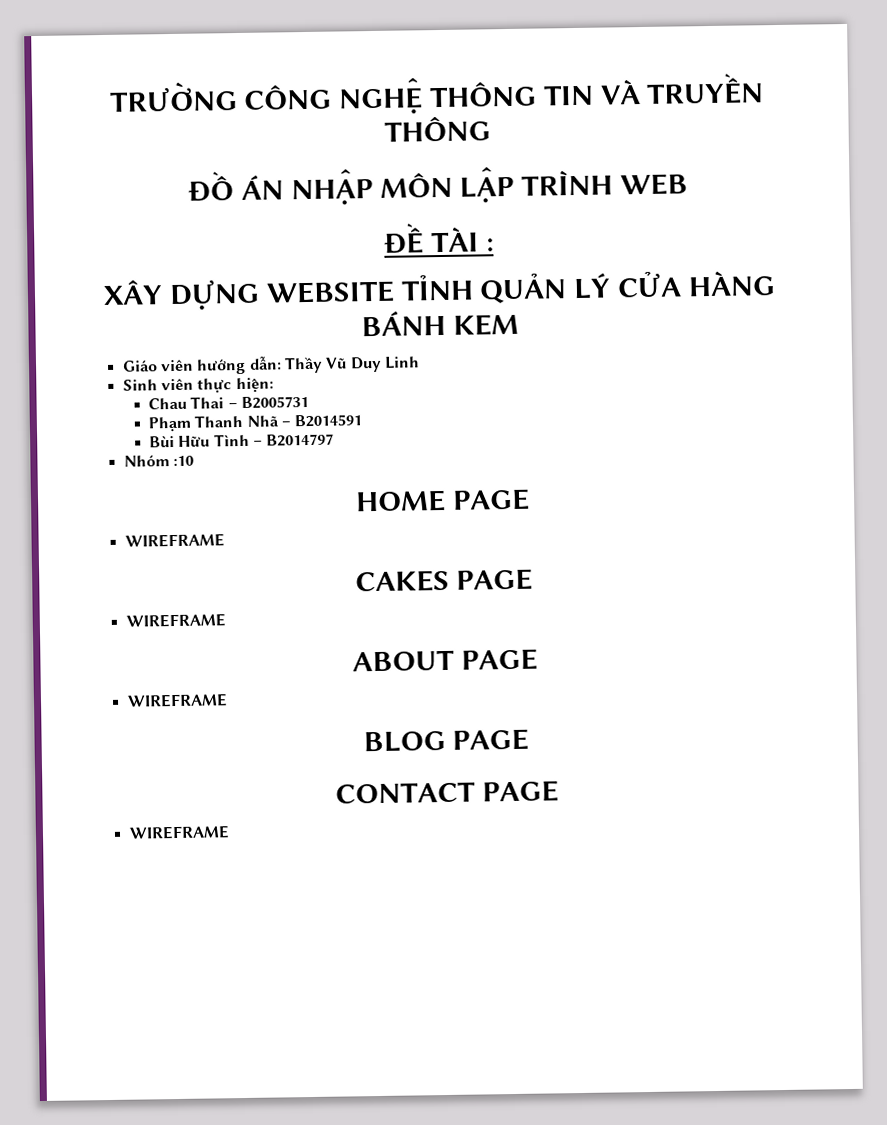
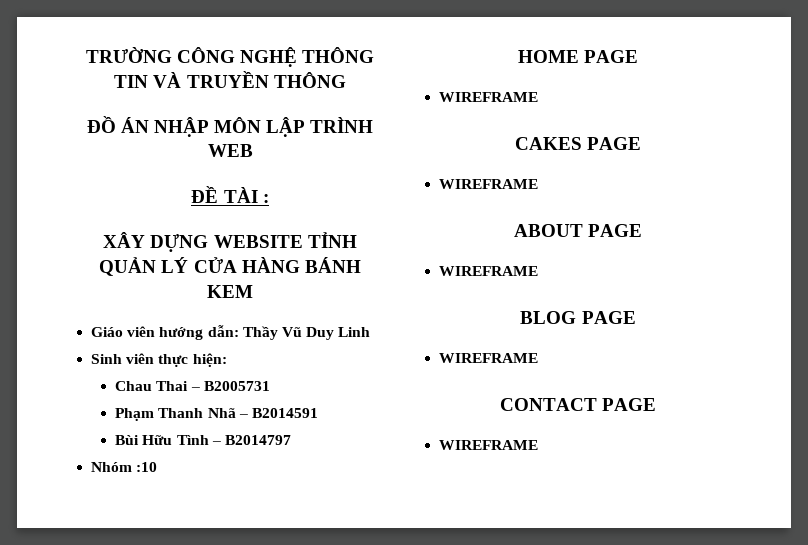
(530, 739) none -> [439,353,539,363] // WIREFRAME

